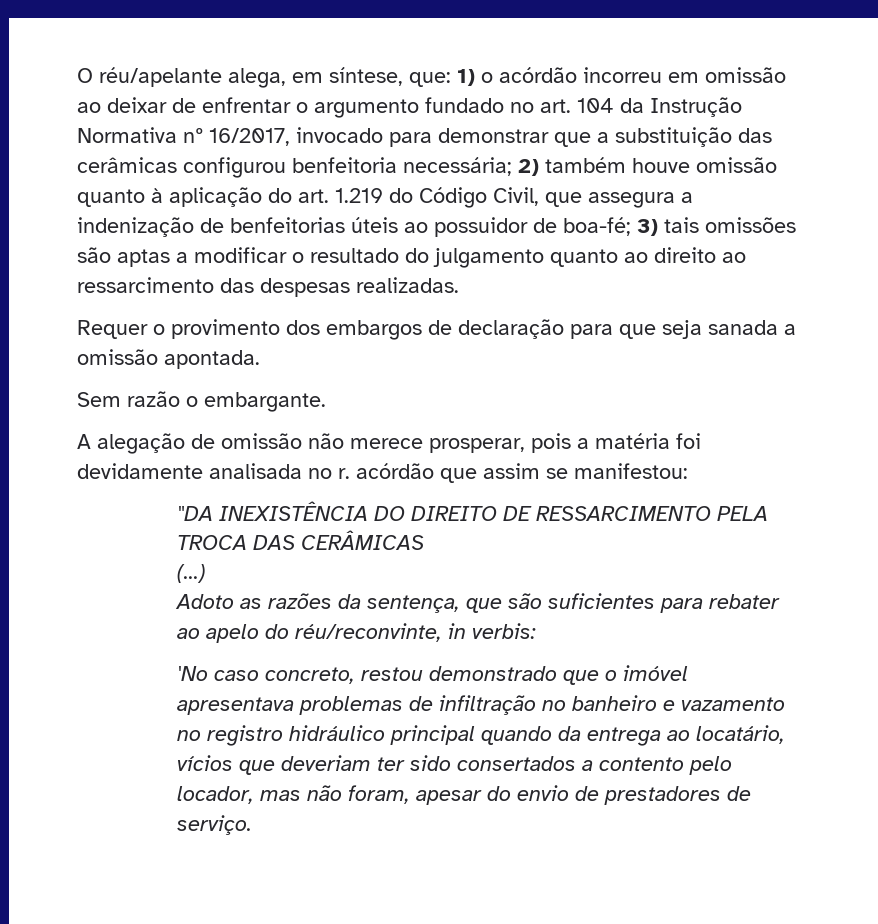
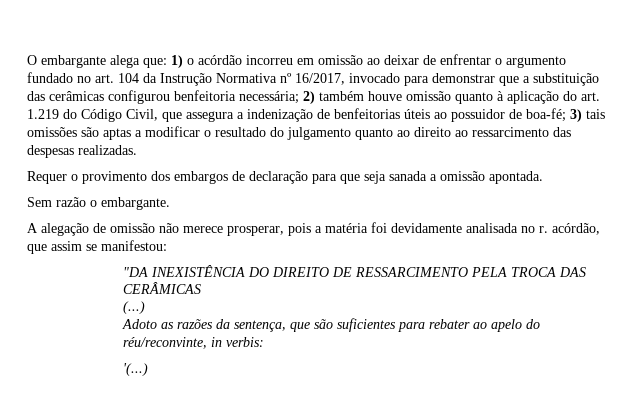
[99,67,403,88] réu/apelante alega, em síntese, -> [41,55,140,68] embargante alega
[356,463,434,479] acórdão -> [552,223,600,235] acórdão,
[176,665,688,685] [176,695,785,715] [176,725,785,746] [176,755,732,775] [176,785,751,805] [176,815,252,835] 'No caso concreto, restou demonstrado que o imóvel apresentava problemas de infiltração no banheiro e vazamento no registro hidráulico principal quando da entrega ao locatário, vícios que deveriam ter sido consertados a contento pelo locador, mas não foram, apesar do envio de prestadores de serviço. -> [122,363,148,376] '(...)

